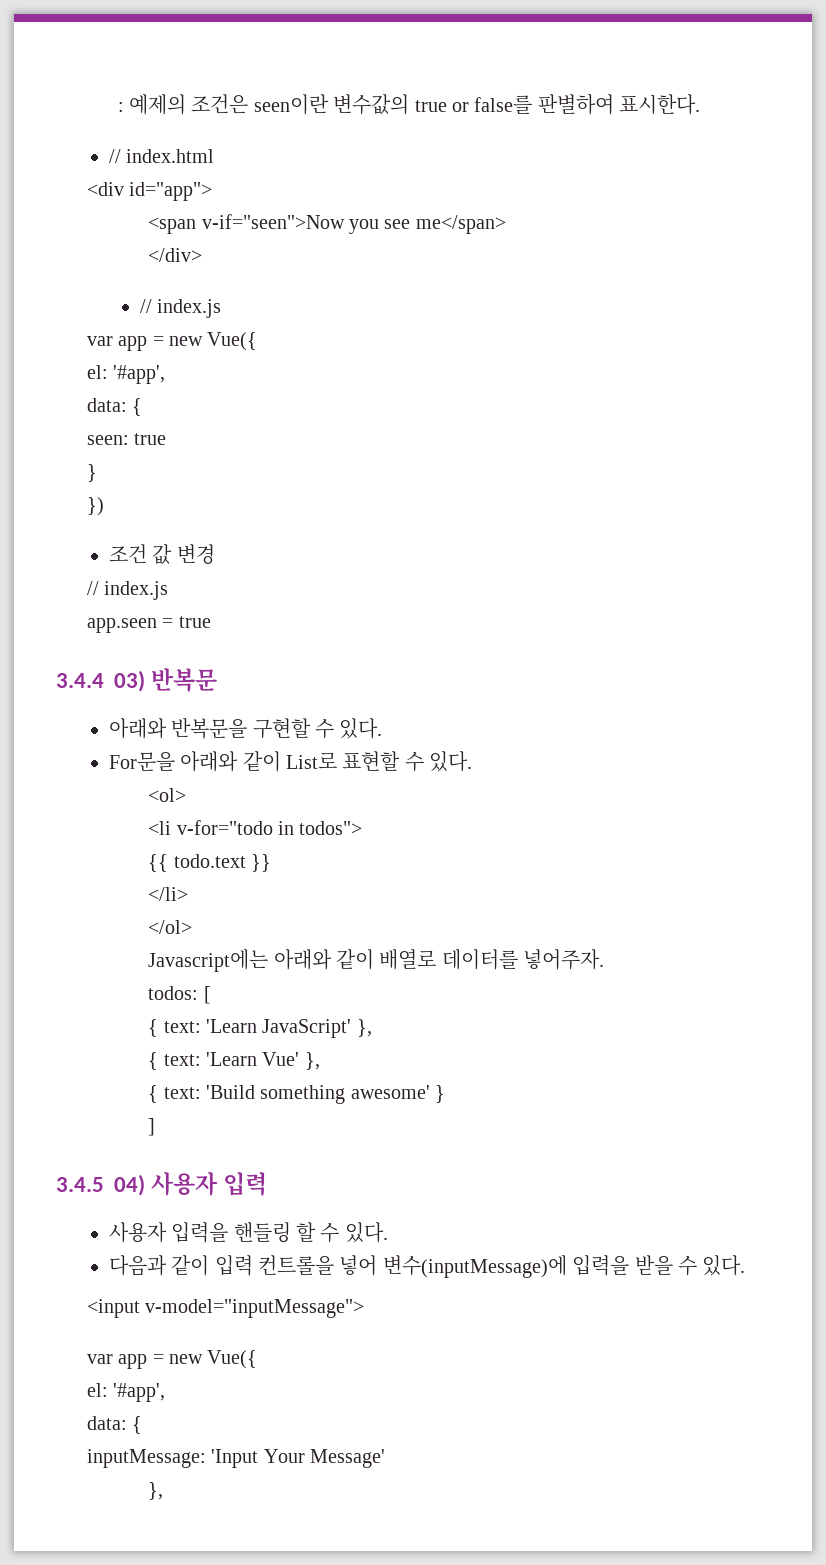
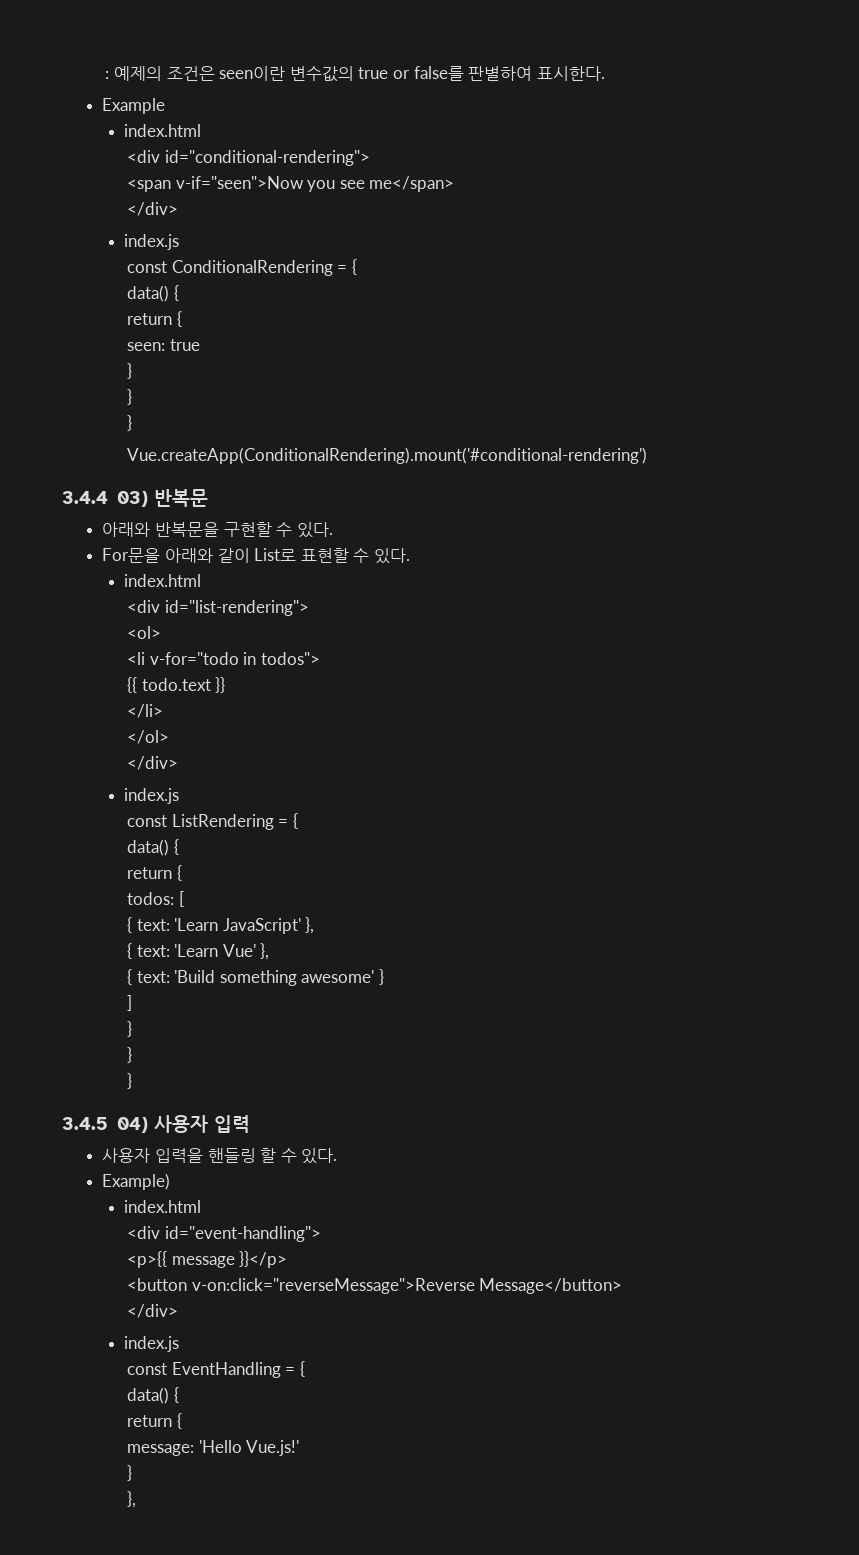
[108,149,215,163] [86,182,213,201] // index.html // <div id="app"> -> [102,98,166,114] [124,124,202,137] [127,150,370,166] Example // index.html // <div id="conditional-rendering">
[139,299,221,318] [86,332,258,351] [86,365,166,384] [86,398,143,416] [86,433,167,445] [86,464,97,482] [86,497,104,516] [108,544,215,565] [86,581,169,600] [86,616,211,633] // index.js // var app = new Vue({ // el: '#app', // data: { // seen: true // } // }) // 조건 값 변경 // // index.js // app.seen = true -> [124,234,180,250] [127,259,357,276] [127,285,179,302] [127,311,182,327] [127,339,200,351] [127,363,133,379] [127,389,133,405] [127,415,133,431] [127,447,648,464] index.js // const ConditionalRendering = { // data() { // return { // seen: true // } // } // } // Vue.createApp(ConditionalRendering).mount('#conditional-rendering')
(473, 761) none -> [124,574,202,587] [127,600,309,616] // index.html // <div id="list-rendering">
[148,949,605,972] Javascript에는 아래와 같이 배열로 데이터를 넣어주자. -> [127,756,179,770] [124,788,180,804] [127,813,298,830] [127,839,179,856] [127,865,182,881] </div> // index.js // const ListRendering = { // data() { // return {
(156, 1127) none -> [127,1021,133,1037] [127,1047,133,1063] [127,1073,133,1089] // } // } // }
[108,1255,746,1278] [86,1299,365,1318] [86,1350,258,1369] [86,1383,166,1402] [86,1416,143,1434] [86,1449,385,1468] 다음과 같이 입력 컨트롤을 넣어 변수(inputMessage)에 입력을 받을 수 있다. // <input v-model="inputMessage"> // var app = new Vue({ // el: '#app', // data: { // inputMessage: 'Input Your Message' -> [102,1173,171,1190] [124,1200,202,1213] [127,1226,321,1242] [127,1251,288,1268] [127,1278,623,1294] [127,1304,179,1318] [124,1336,180,1352] [127,1361,305,1378] [127,1387,179,1404] [127,1413,182,1429] [127,1440,300,1456] [127,1465,133,1481] Example) // index.html // <div id="event-handling"> // <p>{{ message }}</p> // <button v-on:click="reverseMessage">Reverse Message</button> // </div> // index.js // const EventHandling = { // data() { // return { // message: 'Hello Vue.js!' // }

